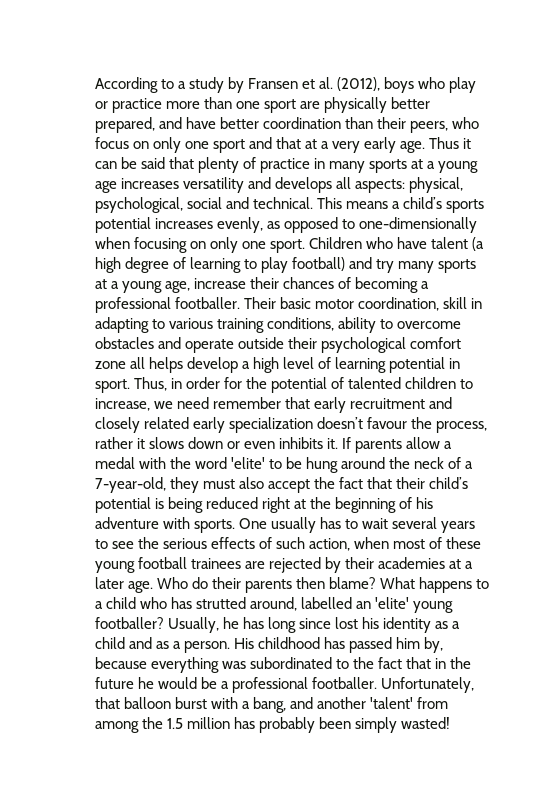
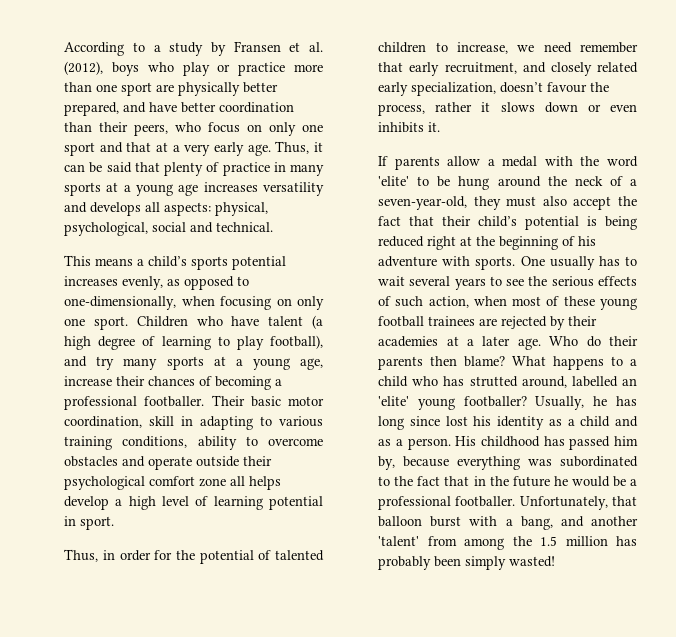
[429,137,460,149] Thus -> [275,141,310,154] Thus,
(313, 203) none -> (274, 227) //
[358,217,477,233] one-dimensionally -> [64,296,177,310] one-dimensionally,
[291,257,345,271] football) -> [270,335,323,349] football),
(130, 386) none -> (115, 523) //
[349,398,425,409] recruitment -> [444,62,517,74] recruitment,
[228,417,313,433] specialization -> [411,82,497,96] specialization,
(338, 443) none -> (441, 127) //
[94,477,166,493] 7-year-old, -> [378,196,468,210] seven-year-old,

